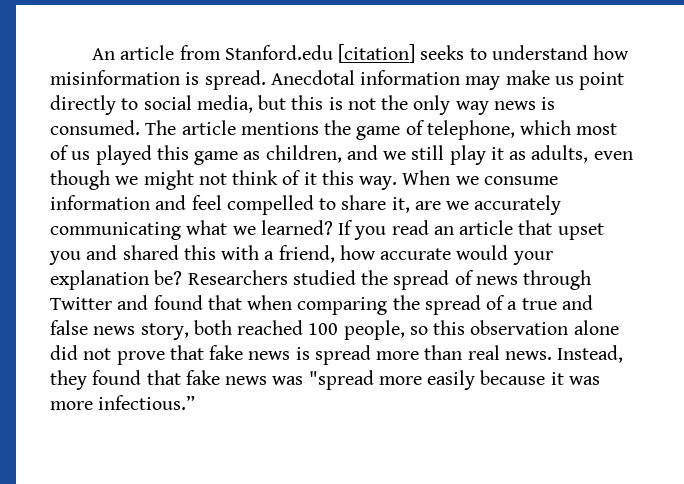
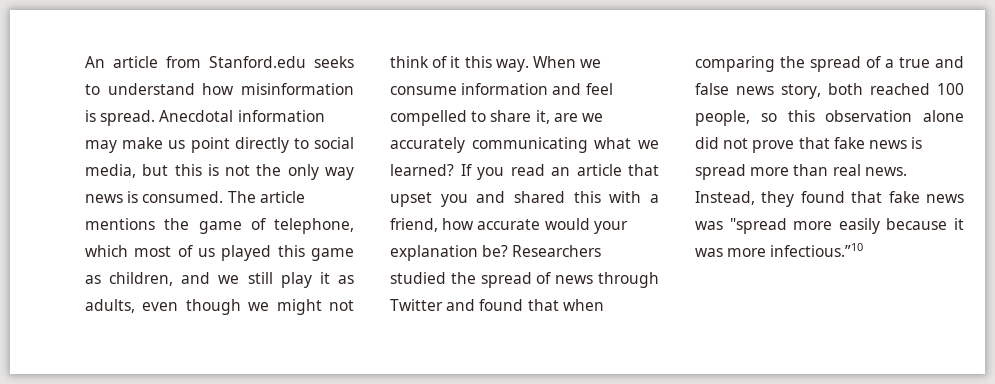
[338,44,416,63] [citation] -> (306, 62) none
[98,395,196,410] infectious.” -> [770,243,864,257] infectious.”10

